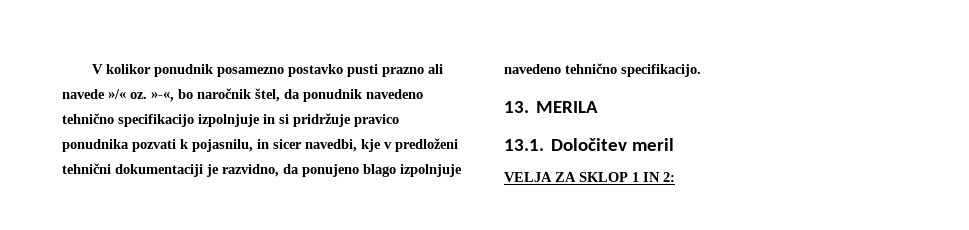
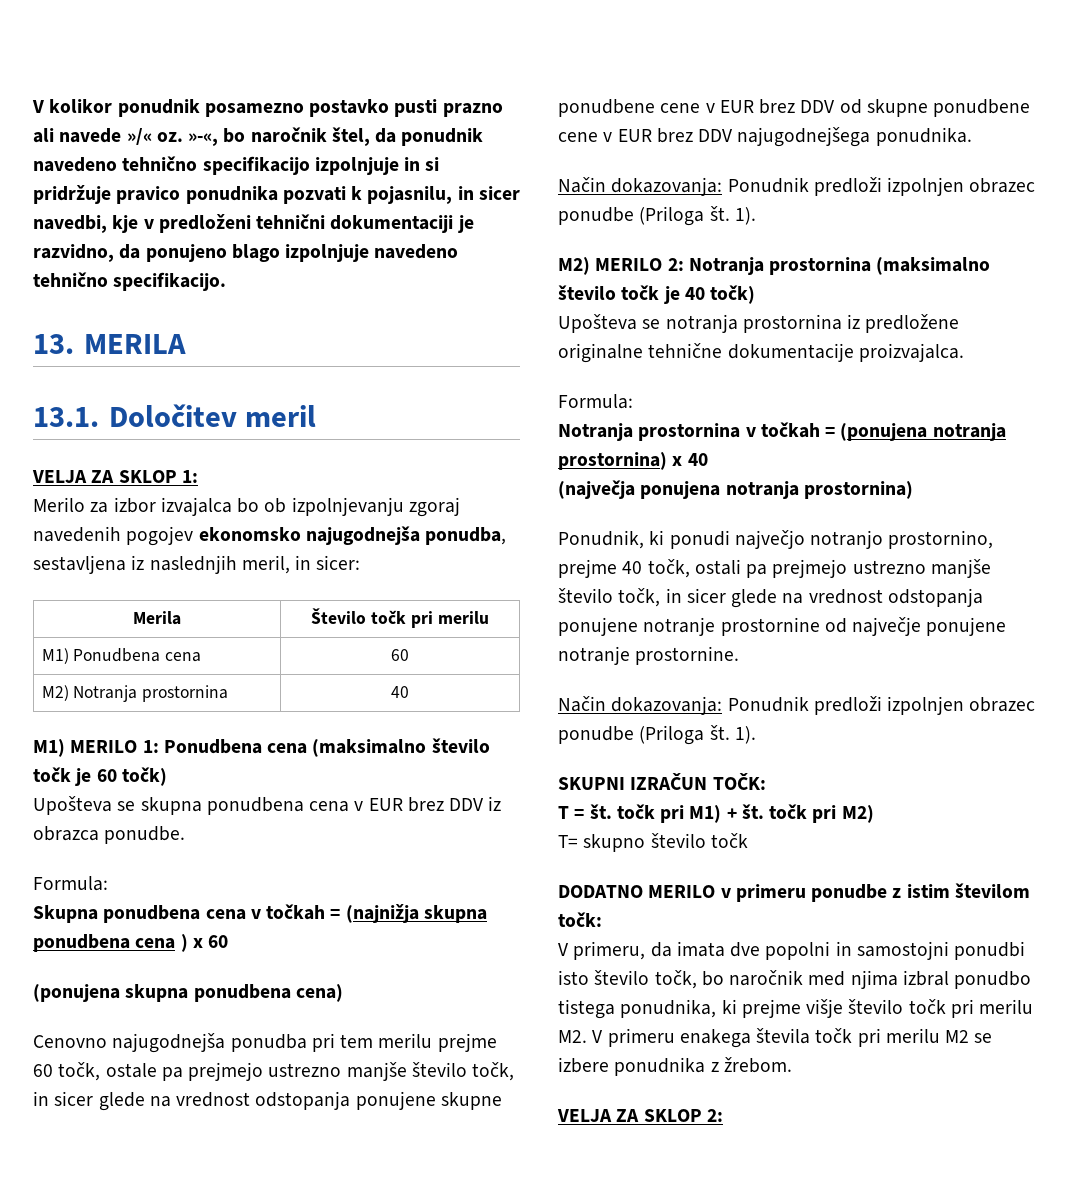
[632,172,660,182] 1 IN -> [181,470,198,483] [33,497,460,517] [33,526,507,546] [33,555,361,574] [133,611,181,625] [311,608,489,628] [41,648,202,664] [391,649,409,661] [41,685,229,702] [391,686,409,698] [33,738,490,757] [33,767,167,786] [33,796,502,815] [33,826,186,844] [33,876,108,891] [33,904,487,923] [33,934,229,952] [33,984,343,1002] [33,1033,497,1053] [33,1062,515,1081] [33,1091,502,1111] [558,99,1031,117] [558,127,972,147] [558,177,1036,196] [558,206,756,226] [558,257,991,275] [558,285,756,304] [558,314,960,333] [558,343,964,363] [558,394,633,409] [558,422,1006,441] [558,452,708,470] [558,480,913,499] [558,530,994,549] [558,559,991,578] [558,588,983,608] [558,617,1007,636] [558,646,740,665] [558,696,1036,715] [558,725,756,745] [558,773,766,790] [558,804,874,823] [558,833,748,852] [558,883,1030,902] [558,912,602,927] [558,941,1026,960] [558,970,1032,989] [558,999,1034,1019] [558,1028,993,1048] [558,1057,792,1076] [557,1109,702,1122] 1: // Merilo za izbor izvajalca bo ob izpolnjevanju zgoraj navedenih pogojev ekonomsko najugodnejša ponudba, sestavljena iz naslednjih meril, in sicer: // Merila | Število točk pri merilu // M1) Ponudbena cena | 60 // M2) Notranja prostornina | 40 // M1) MERILO 1: Ponudbena cena (maksimalno število točk je 60 točk) // Upošteva se skupna ponudbena cena v EUR brez DDV iz obrazca ponudbe. // Formula: // Skupna ponudbena cena v točkah = (najnižja skupna ponudbena cena ) x 60 // (ponujena skupna ponudbena cena) // Cenovno najugodnejša ponudba pri tem merilu prejme 60 točk, ostale pa prejmejo ustrezno manjše število točk, in sicer glede na vrednost odstopanja ponujene skupne ponudbene cene v EUR brez DDV od skupne ponudbene cene v EUR brez DDV najugodnejšega ponudnika. // Način dokazovanja: Ponudnik predloži izpolnjen obrazec ponudbe (Priloga št. 1). // M2) MERILO 2: Notranja prostornina (maksimalno število točk je 40 točk) // Upošteva se notranja prostornina iz predložene originalne tehnične dokumentacije proizvajalca. // Formula: // Notranja prostornina v točkah = (ponujena notranja prostornina) x 40 // (največja ponujena notranja prostornina) // Ponudnik, ki ponudi največjo notranjo prostornino, prejme 40 točk, ostali pa prejmejo ustrezno manjše število točk, in sicer glede na vrednost odstopanja ponujene notranje prostornine od največje ponujene notranje prostornine. // Način dokazovanja: Ponudnik predloži izpolnjen obrazec ponudbe (Priloga št. 1). // SKUPNI IZRAČUN TOČK: // T = št. točk pri M1) + št. točk pri M2) // T= skupno število točk // DODATNO MERILO v primeru ponudbe z istim številom točk: // V primeru, da imata dve popolni in samostojni ponudbi isto število točk, bo naročnik med njima izbral ponudbo tistega ponudnika, ki prejme višje število točk pri merilu M2. V primeru enakega števila točk pri merilu M2 se izbere ponudnika z žrebom. // VELJA ZA SKLOP

